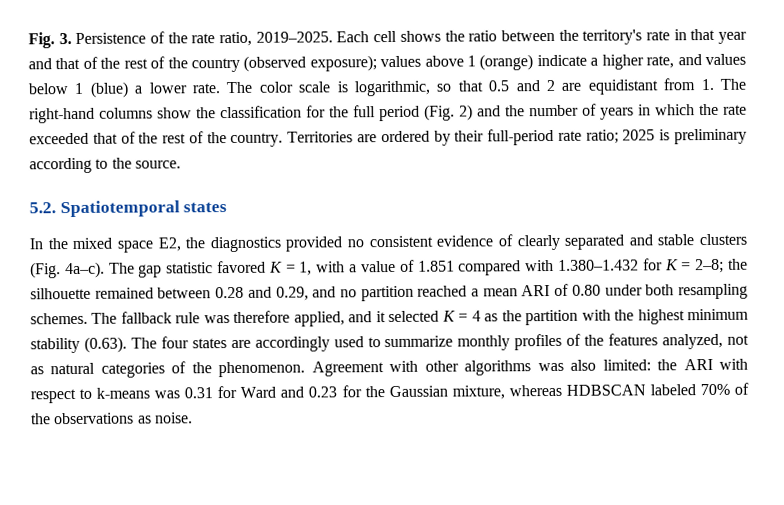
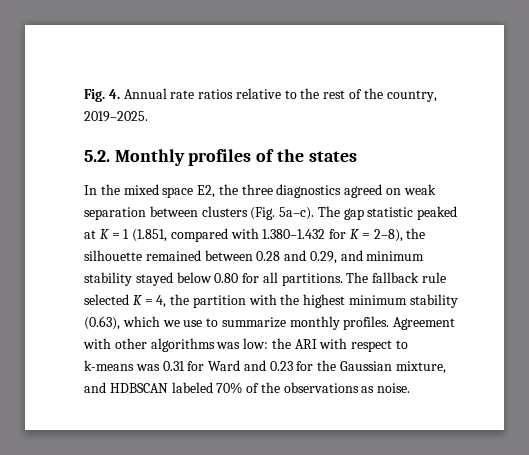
[58,28,748,47] [28,53,747,73] [28,78,746,98] [29,103,747,124] [29,128,748,148] [29,157,181,174] [29,200,180,218] 3. Persistence of the rate ratio, 2019–2025. Each cell shows the ratio between the territory's rate in that year and that of the rest of the country (observed exposure); values above 1 (orange) indicate a higher rate, and values below 1 (blue) a lower rate. The color scale is logarithmic, so that 0.5 and 2 are equidistant from 1. The right-hand columns show the classification for the full period (Fig. 2) and the number of years in which the rate exceeded that of the rest of the country. Territories are ordered by their full-period rate ratio; 2025 is preliminary according to the source. // 5.2. Spatiotemporal -> [108,88,437,102] [84,111,148,122] [84,149,304,166] 4. Annual rate ratios relative to the rest of the country, 2019–2025. // 5.2. Monthly profiles of the
[209,234,695,253] diagnostics provided no consistent evidence of clearly separated and stable -> [241,184,436,198] [84,206,198,220] three diagnostics agreed on weak separation between
[64,261,105,279] 4a–c). -> [279,207,315,220] 5a–c).
[217,259,455,276] favored K = 1, with a value of 1.851 -> [417,206,458,220] [84,229,168,242] peaked at K = 1 (1.851,
[695,258,725,274] 2–8; -> [373,229,403,242] 2–8),
[339,283,748,302] [30,310,386,327] no partition reached a mean ARI of 0.80 under both resampling schemes. The fallback rule was therefore applied, and it -> [366,251,425,261] [84,272,447,286] minimum stability stayed below 0.80 for all partitions. The fallback rule
[471,310,499,322] 4 as -> [156,295,167,308] 4,
[83,333,749,353] [30,361,306,378] (0.63). The four states are accordingly used to summarize monthly profiles of the features analyzed, not as natural categories of the phenomenon. -> [84,316,390,330] (0.63), which we use to summarize monthly profiles.
[570,359,651,371] also limited: -> [243,338,269,349] low:
[508,384,562,397] whereas -> [84,382,106,393] and

